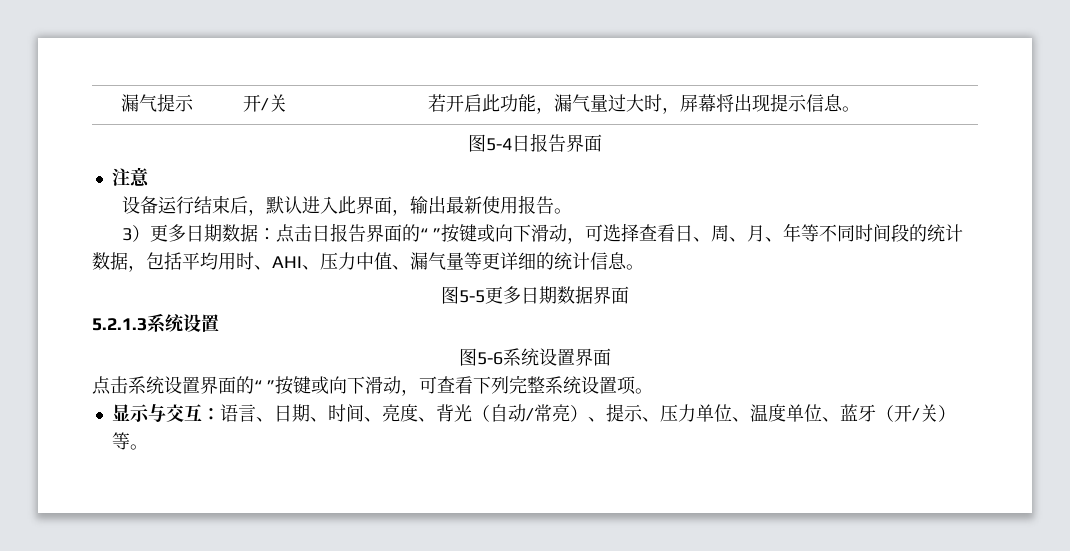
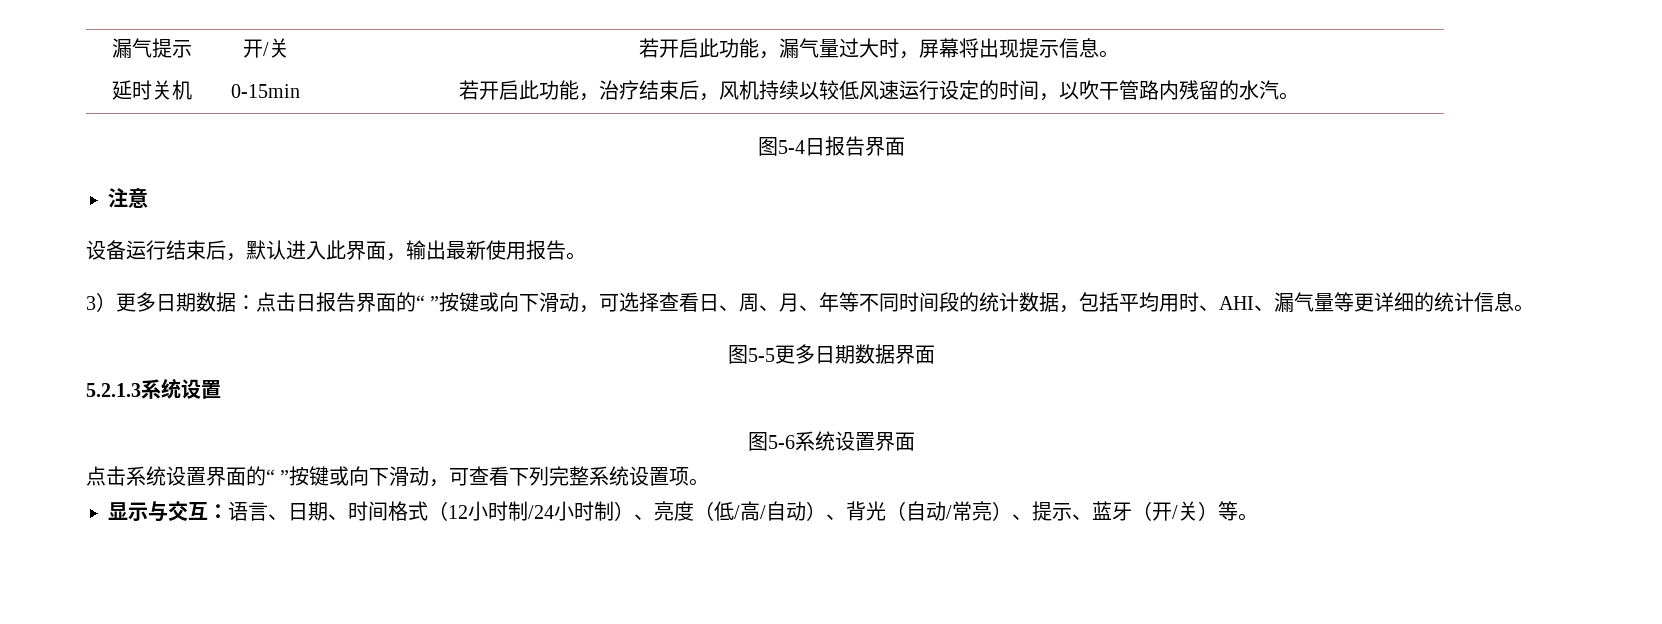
(860, 109) none -> [111,80,192,100] [231,84,300,98] [459,80,1299,101] // 延时关机 | 0-15min | 若开启此功能，治疗结束后，风机持续以较低风速运行设定的时间，以吹干管路内残留的水汽。
[320,252,410,270] 压力中值、 -> (1275, 308) none
[363,404,418,422] 、亮度 -> [388,501,826,521] 格式（12小时制/24小时制）、亮度（低/高/自动）
[659,404,840,422] 压力单位、温度单位、 -> (1092, 517) none

